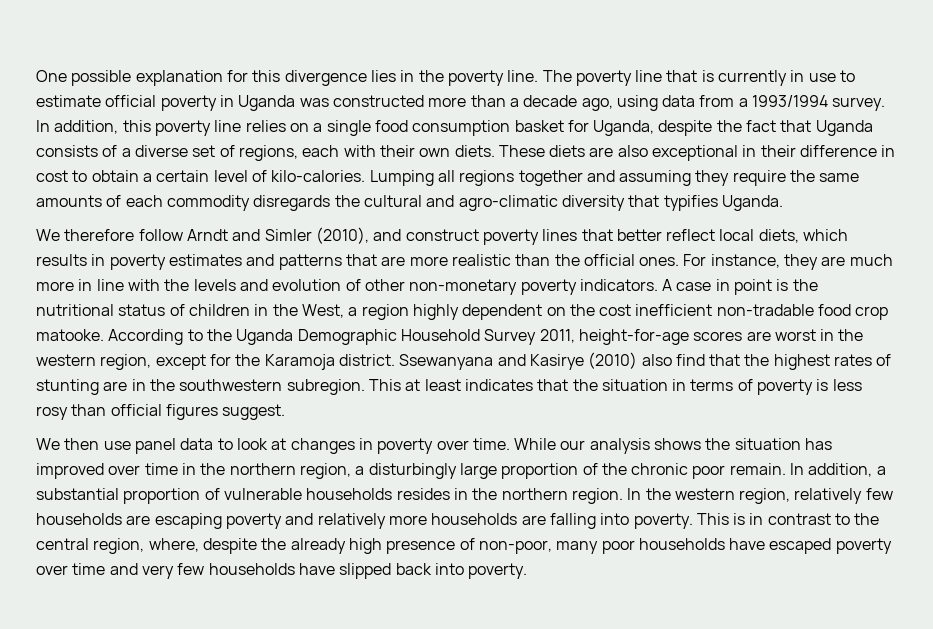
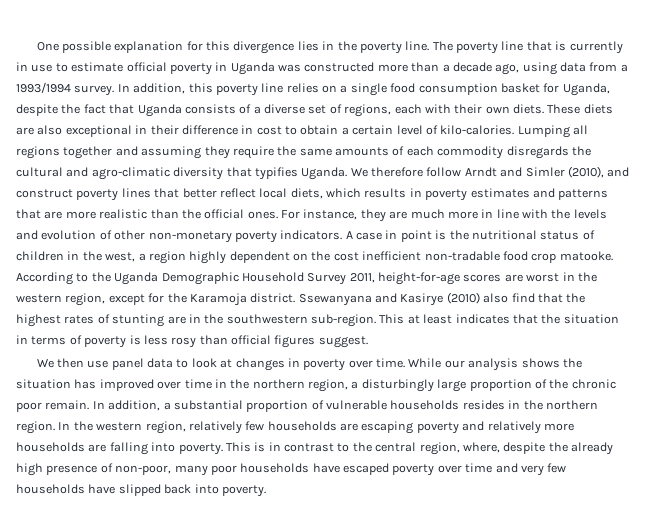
(783, 203) // -> (348, 173) none
[301,304,344,318] West, -> [105,252,136,262] west,
[286,379,365,395] subregion. -> [311,314,376,327] sub-region.

